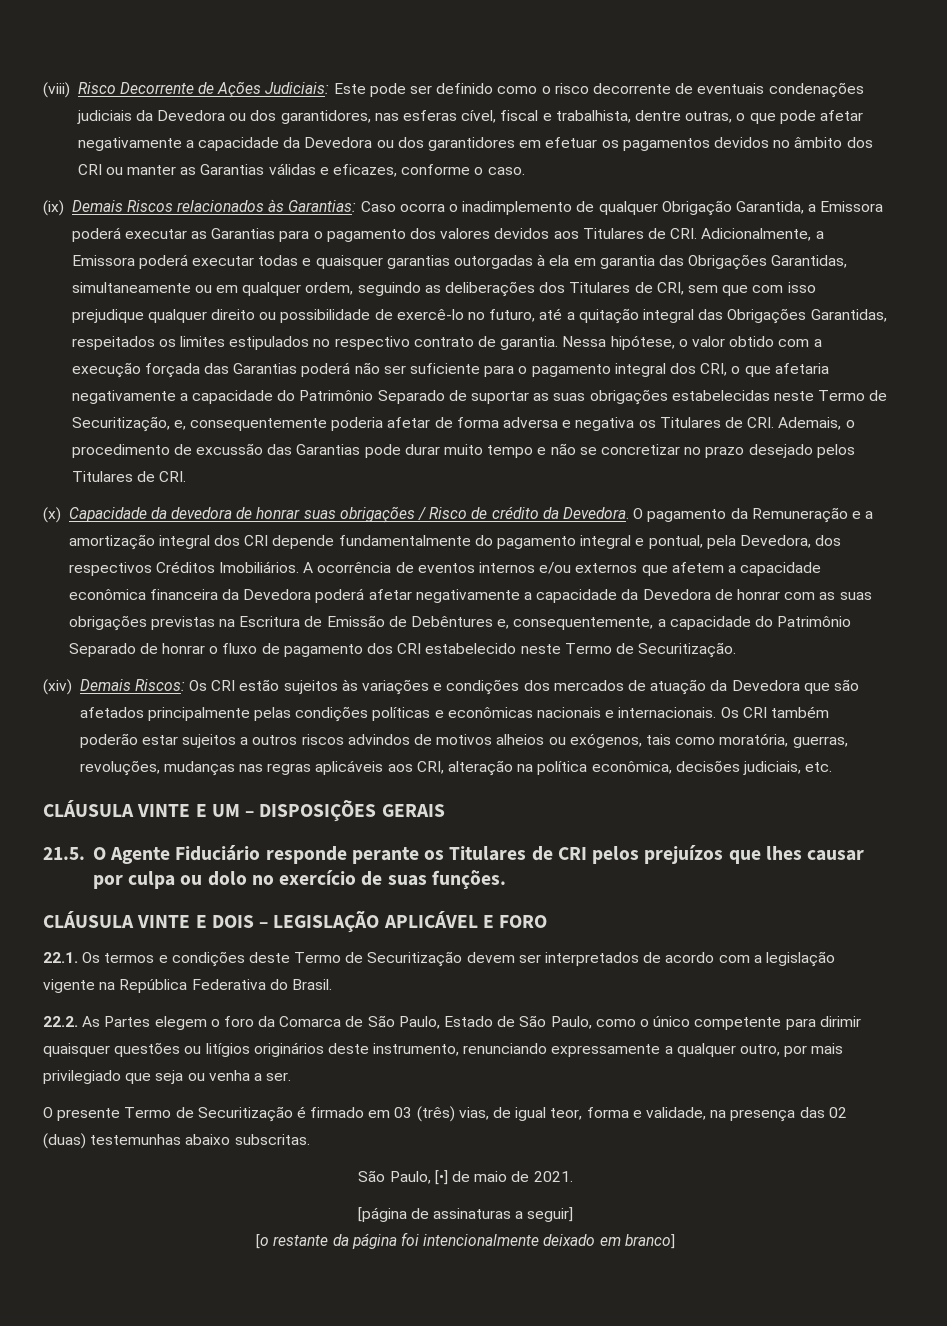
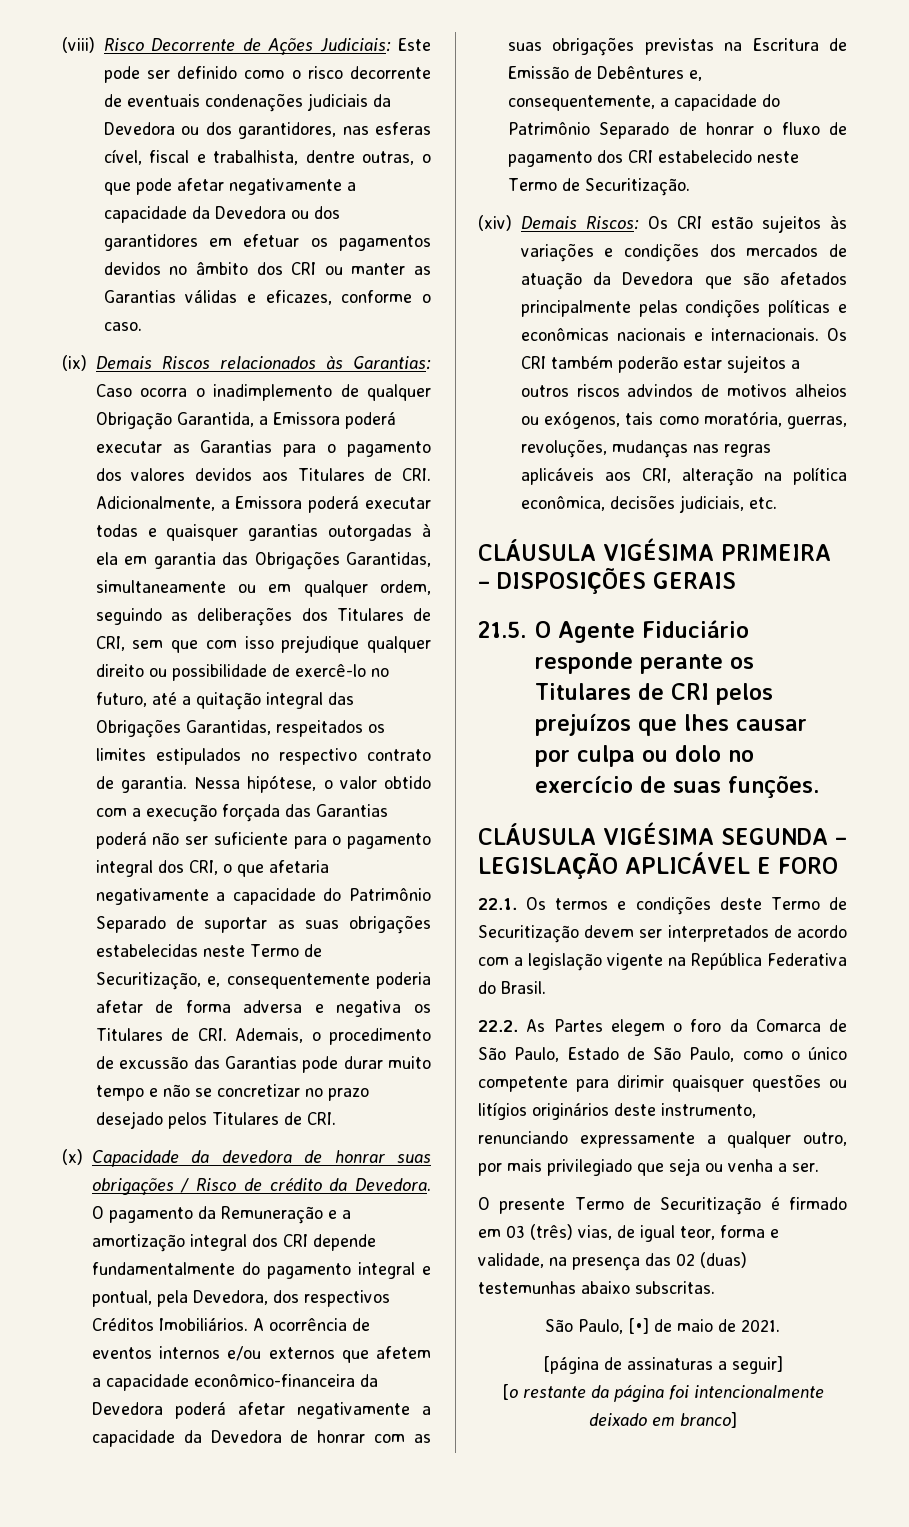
[68,589,218,600] econômica financeira -> [193,1374,355,1387] econômico-financeira
[137,804,240,817] VINTE E UM -> [603,538,831,561] VIGÉSIMA PRIMEIRA
[137,915,254,928] VINTE E DOIS -> [603,822,828,845] VIGÉSIMA SEGUNDA

